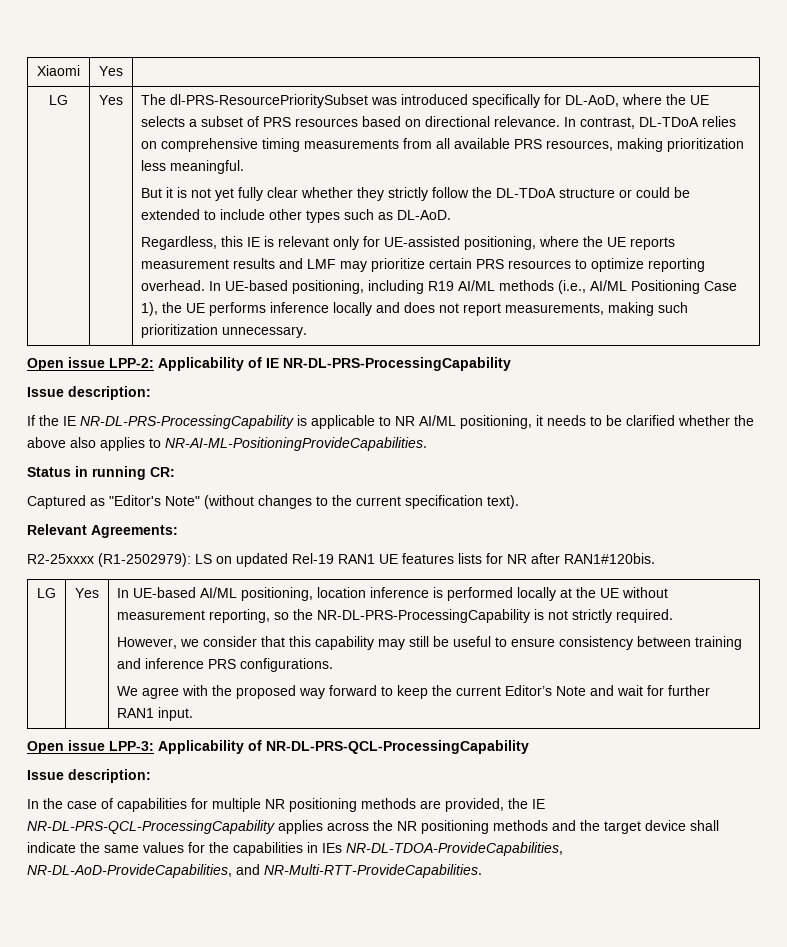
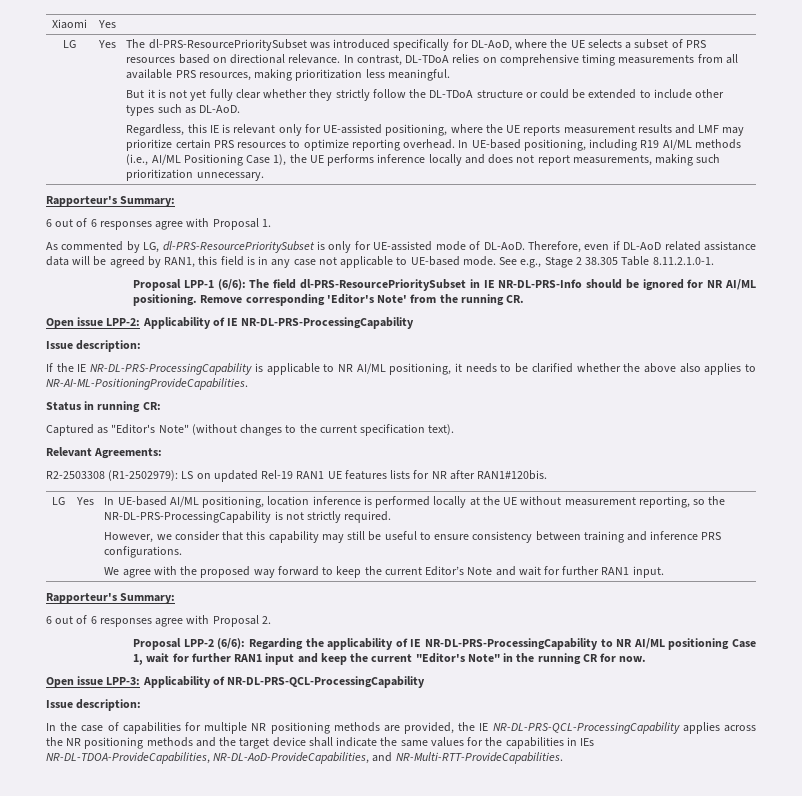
(308, 332) none -> [46,196,176,207] [46,218,271,230] [46,241,756,253] [46,256,714,268] [133,279,756,291] [133,294,525,306] // Rapporteur's Summary: // 6 out of 6 responses agree with Proposal 1. // As commented by LG, dl-PRS-ResourcePrioritySubset is only for UE-assisted mode of DL-AoD. Therefore, even if DL-AoD related assistance data will be agreed by RAN1, this field is in any case not applicable to UE-based mode. See e.g., Stage 2 38.305 Table 8.11.2.1.0-1. // Proposal LPP-1 (6/6): The field dl-PRS-ResourcePrioritySubset in IE NR-DL-PRS-Info should be ignored for NR AI/ML positioning. Remove corresponding 'Editor's Note' from the running CR.
[27,554,94,564] R2-25xxxx -> [46,471,105,479] R2-2503308
(194, 714) none -> [46,593,176,604] [46,615,271,627] [133,638,757,650] [133,653,647,665] // Rapporteur's Summary: // 6 out of 6 responses agree with Proposal 2. // Proposal LPP-2 (6/6): Regarding the applicability of IE NR-DL-PRS-ProcessingCapability to NR AI/ML positioning Case 1, wait for further RAN1 input and keep the current "Editor's Note" in the running CR for now.

